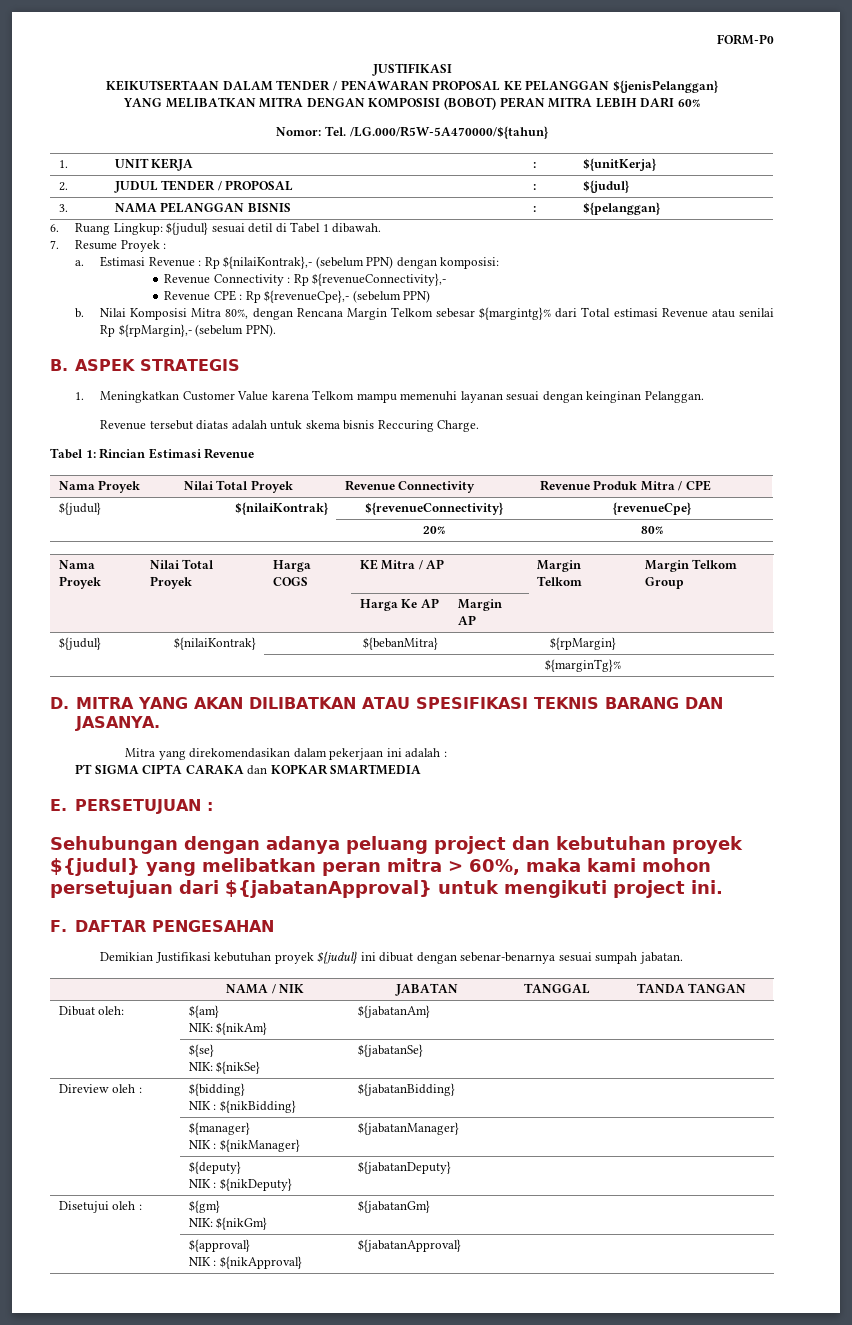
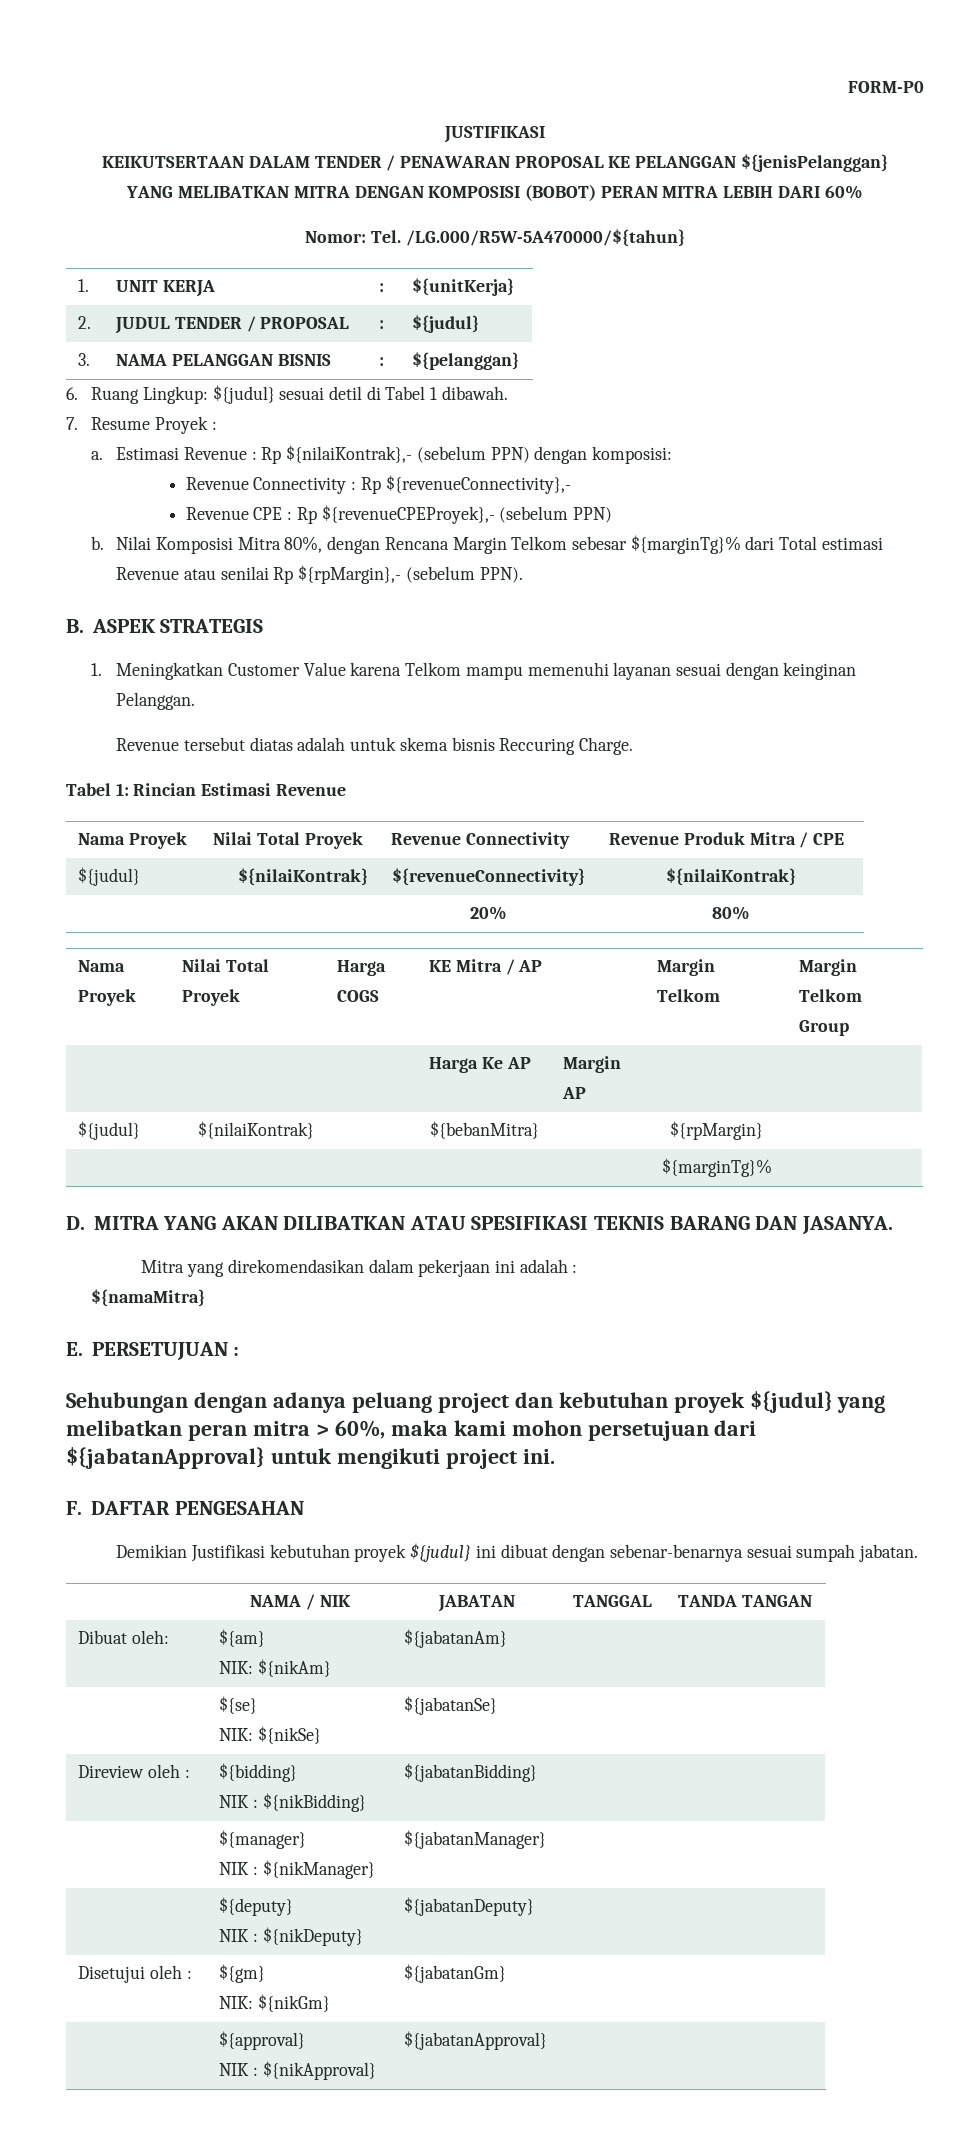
[264,290,350,303] ${revenueCpe},- -> [321,505,495,524] ${revenueCPEProyek},-
[479,307,552,320] ${margintg}% -> [630,535,741,554] ${marginTg}%
[613,502,691,515] {revenueCpe} -> [665,868,796,886] ${nilaiKontrak}
[75,764,422,775] PT SIGMA CIPTA CARAKA dan KOPKAR SMARTMEDIA -> [91,1289,206,1307] ${namaMitra}

